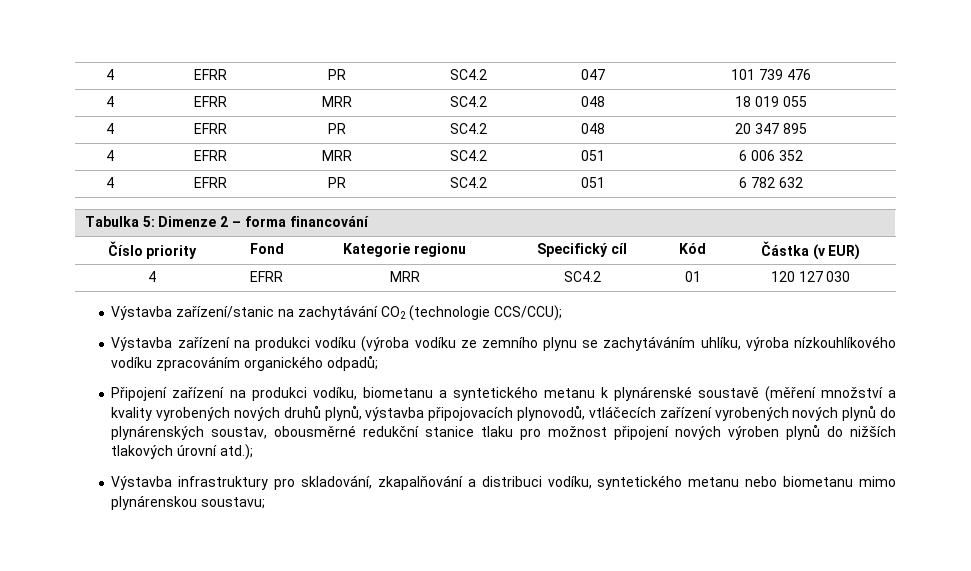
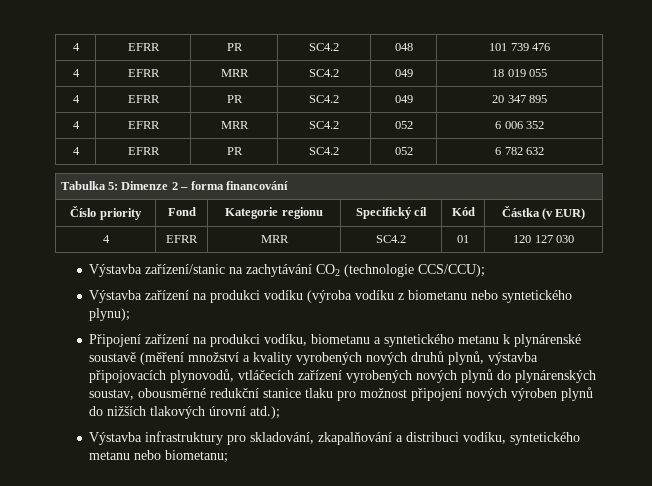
[106,69,114,80] [193,69,227,80] [328,69,346,80] [450,69,487,80] [580,69,605,80] 4 | EFRR | PR | SC4.2 | 047 -> [72,43,80,51] [127,43,160,51] [226,43,243,51] [309,43,339,51] [394,43,413,51] 4 | EFRR | PR | SC4.2 | 048
[580,96,605,107] 048 -> [394,69,413,77] 049
[580,123,605,134] 048 -> [394,95,413,103] 049
[580,150,605,161] 051 -> [394,121,413,129] 052
[580,177,605,188] 051 -> [394,147,413,155] 052
[460,336,896,351] [111,355,378,371] ze zemního plynu se zachytáváním uhlíku, výroba nízkouhlíkového vodíku zpracováním organického odpadů; -> [398,290,573,303] [89,308,131,321] z biometanu nebo syntetického plynu);
[783,476,896,487] [111,495,266,510] biometanu mimo plynárenskou soustavu; -> [165,450,229,463] biometanu;

